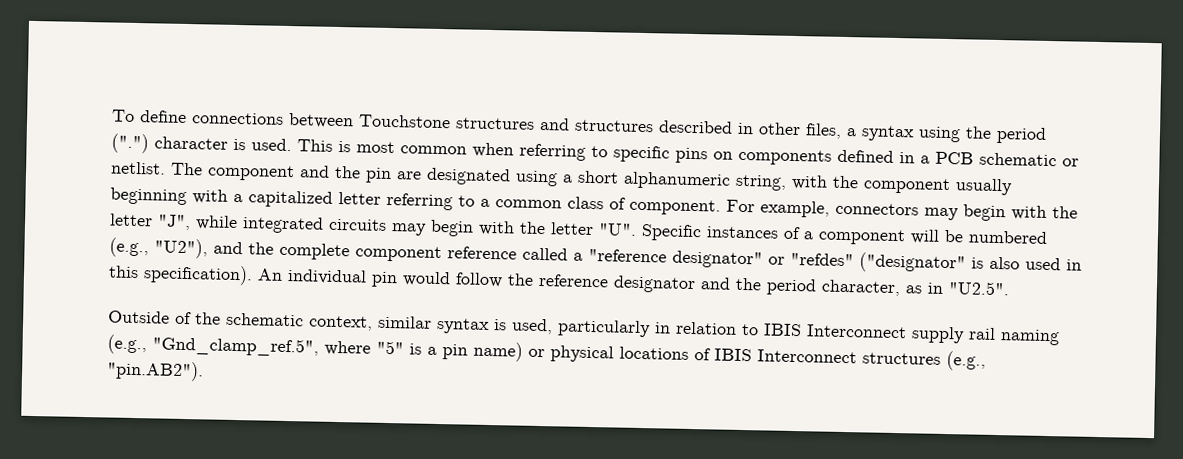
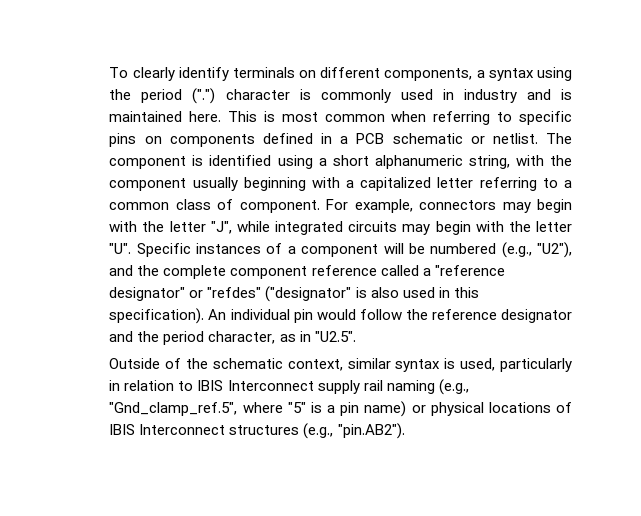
[140,110,843,139] define connections between Touchstone structures and structures described in other files, -> [132,67,473,81] clearly identify terminals on different components,
[251,138,293,152] used. -> [320,89,572,103] [109,111,222,122] commonly used in industry and is maintained here.
[299,165,512,186] and the pin are designated -> [192,155,272,166] is identified

